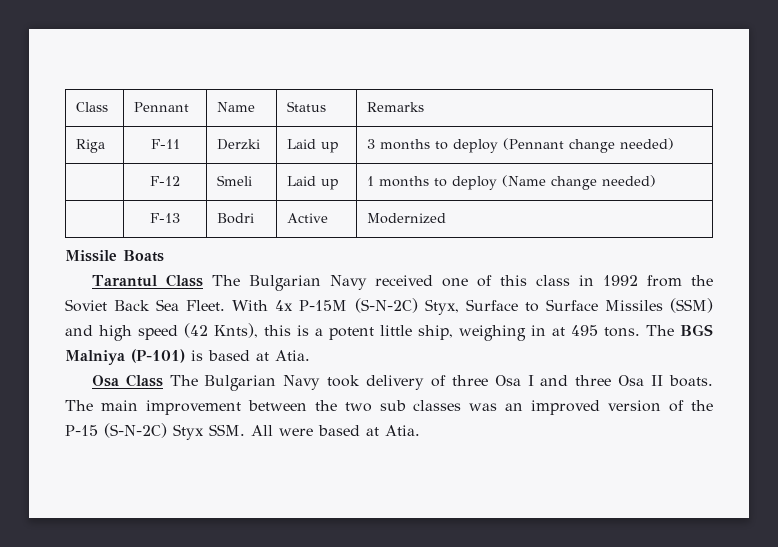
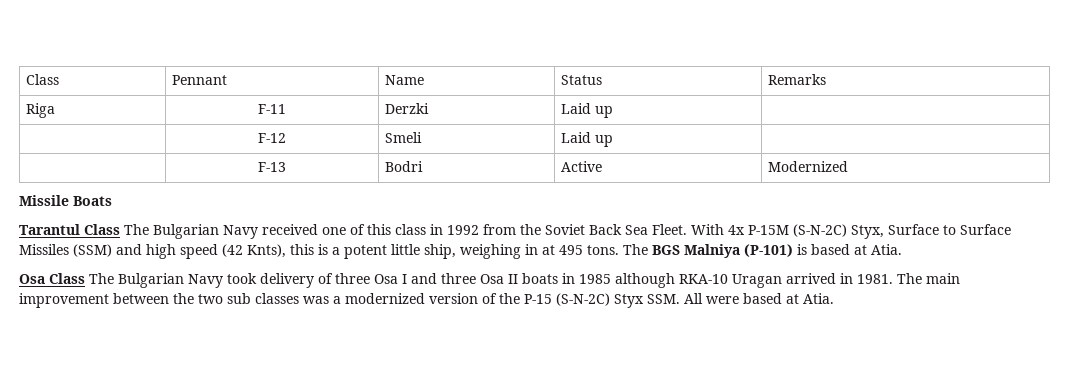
[366,138,674,153] [150,176,180,186] [216,175,252,186] [286,176,339,190] [366,175,656,190] 3 months to deploy (Pennant change needed) // | F-12 | Smeli | Laid up | 1 months to deploy (Name change needed) -> [258,133,286,143] [385,132,423,143] [561,132,614,147] // | F-12 | Smeli | Laid up |
[669,375,714,387] boats. -> [522,273,893,288] boats in 1985 although RKA-10 Uragan arrived in 1981.
[505,400,601,415] an improved -> [333,293,425,304] a modernized

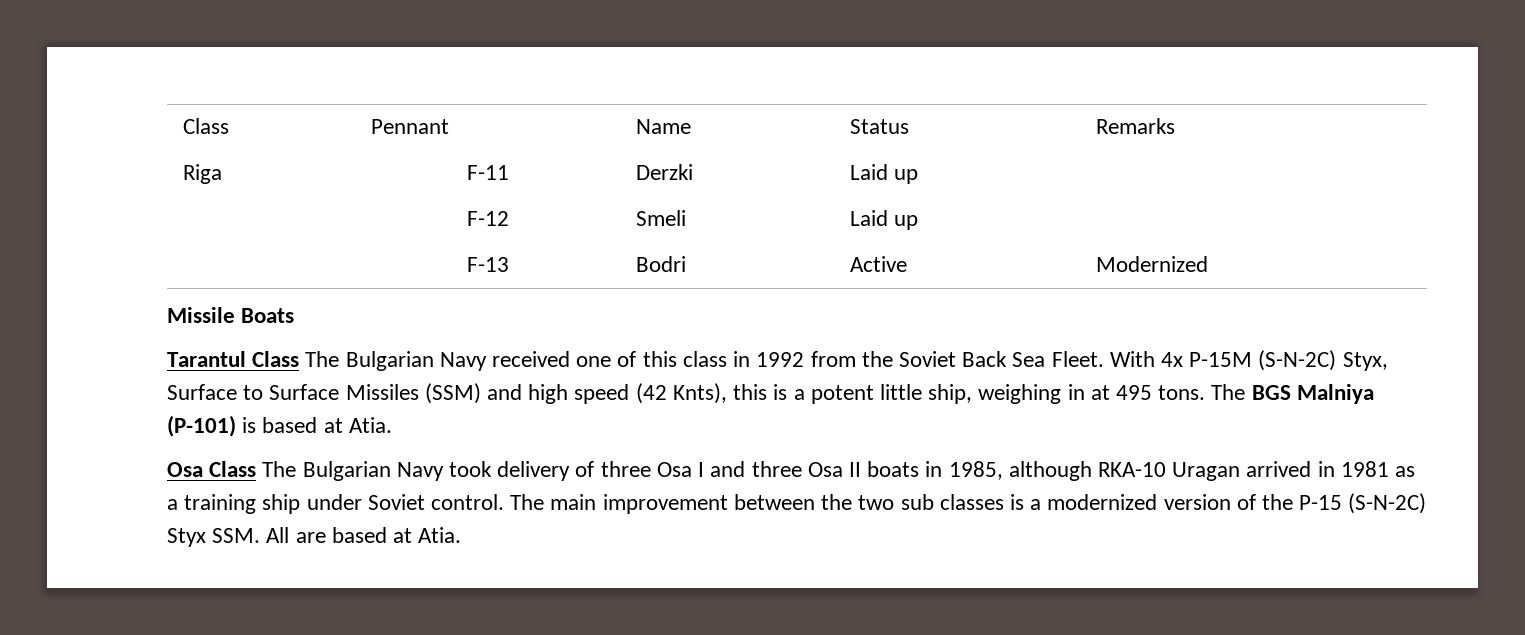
[579,274,611,284] 1985 -> [948,461,1003,480] 1985,
[857,274,893,284] 1981. -> [1340,461,1416,477] [167,494,505,514] 1981 as a training ship under Soviet control.
[303,296,329,304] was -> [1009,494,1024,510] is
[706,296,739,304] were -> [295,532,326,543] are

